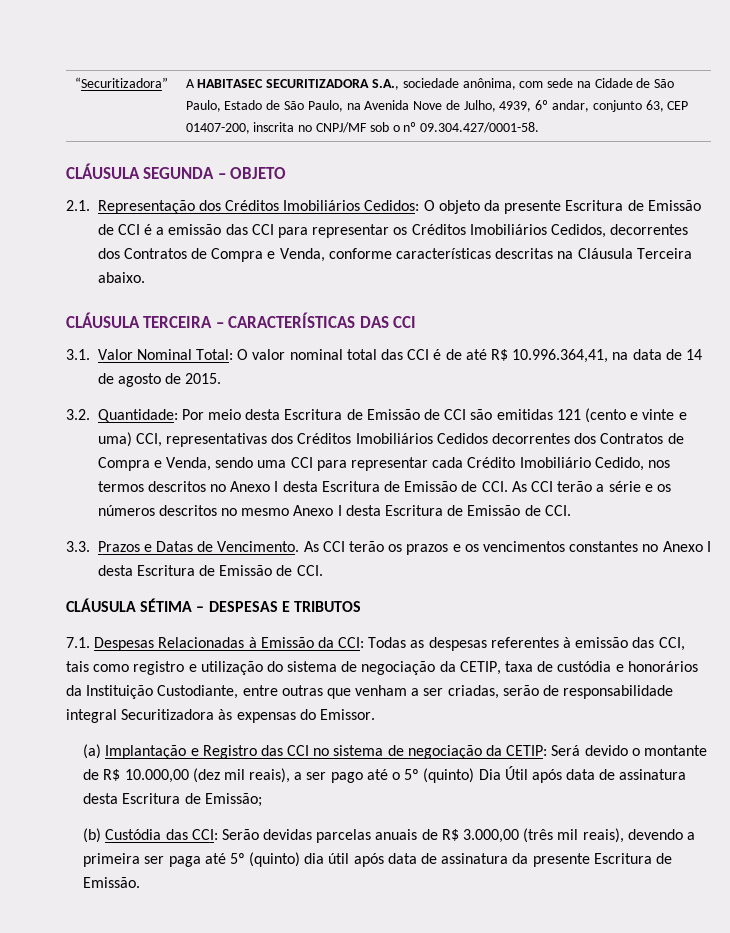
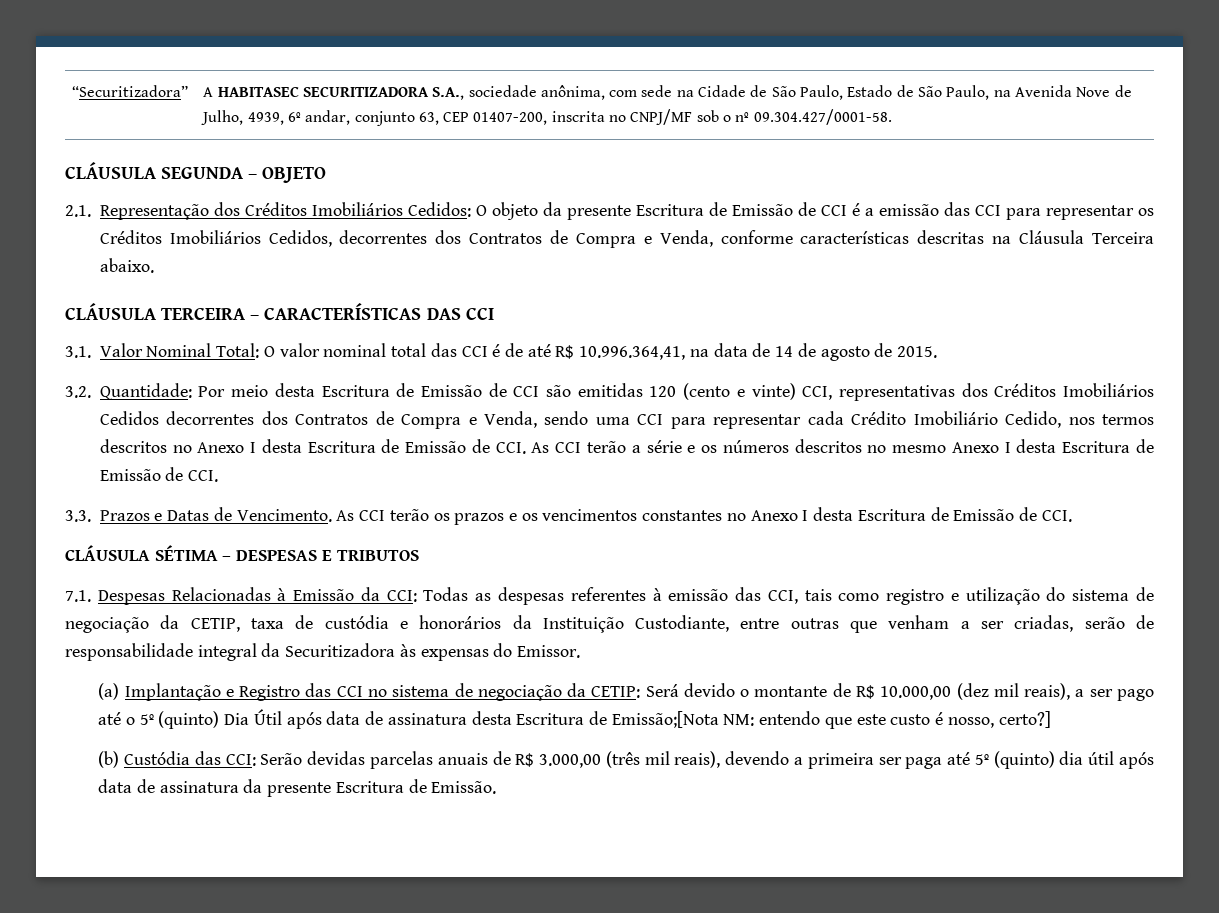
[556,409,581,420] 121 -> [649,386,677,397] 120
[642,409,687,420] [97,432,132,447] vinte e uma) -> [751,383,796,400] vinte)
(117, 716) none -> [261,643,281,657] da
[204,793,262,807] Emissão; -> [611,711,1051,729] Emissão;[Nota NM: entendo que este custo é nosso, certo?]

